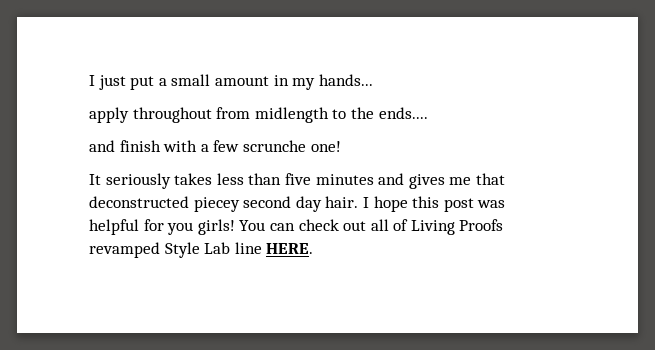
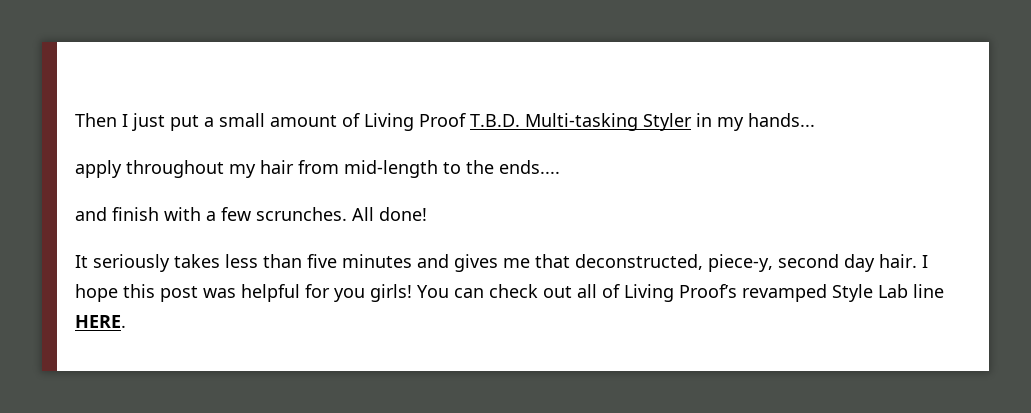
(89, 80) none -> [75,113,117,127] Then
(269, 81) none -> [342,113,692,131] of Living Proof T.B.D. Multi-tasking Styler
[216,107,329,123] from midlength -> [229,160,438,178] my hair from mid-length
[242,140,341,152] scrunche one! -> [256,207,427,221] scrunches. All done!
[89,196,240,212] deconstructed piecey -> [575,254,773,272] deconstructed, piece-y,
[459,219,504,231] Proofs -> [679,284,737,298] Proof’s

